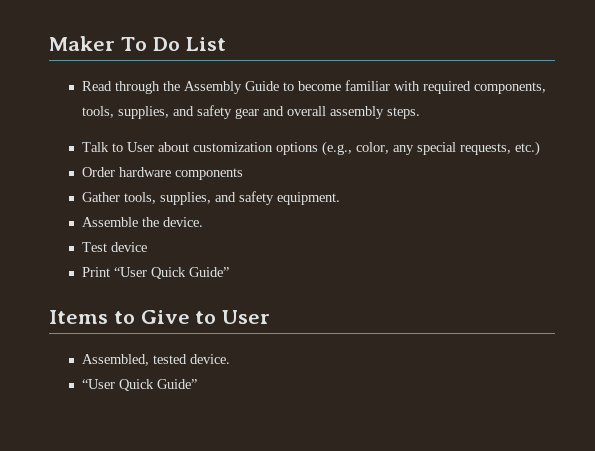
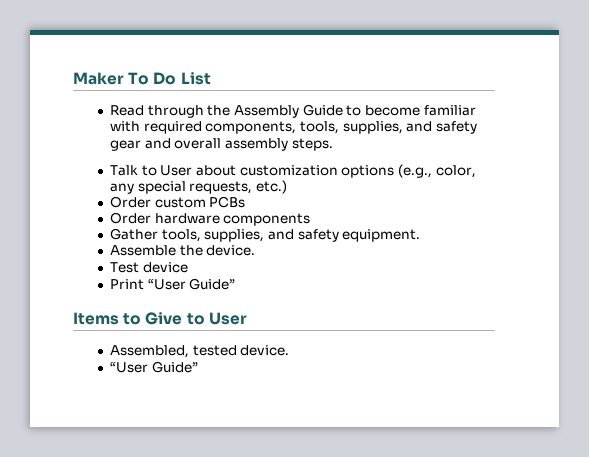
(541, 148) none -> [110,196,246,208] // Order custom PCBs
[151,267,187,279] Quick -> (186, 284) none
[119,379,155,391] Quick -> (149, 367) none

